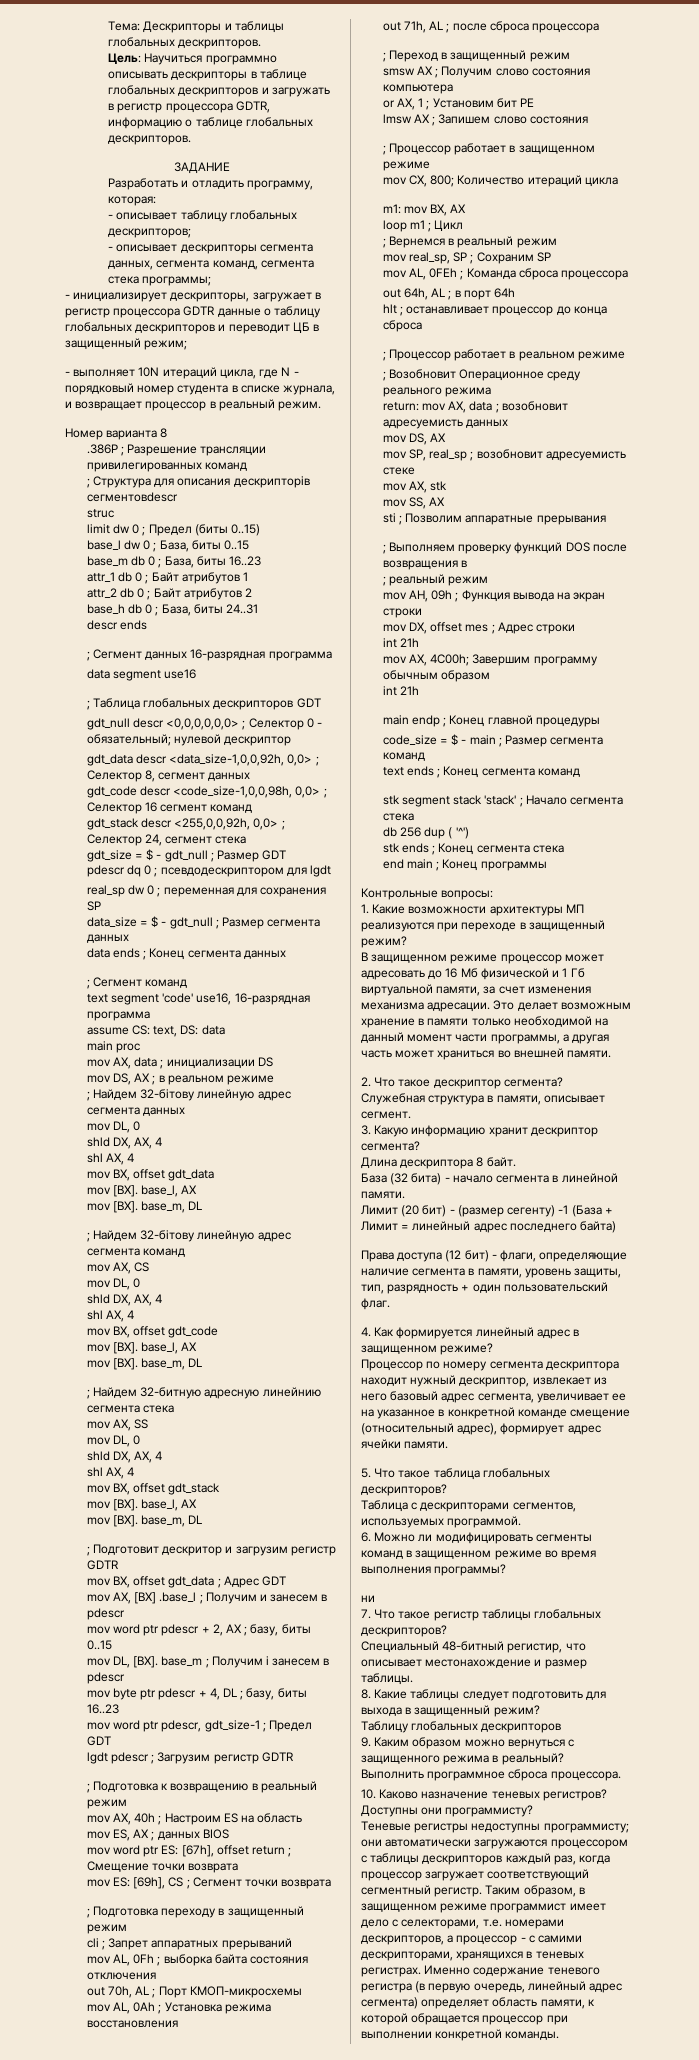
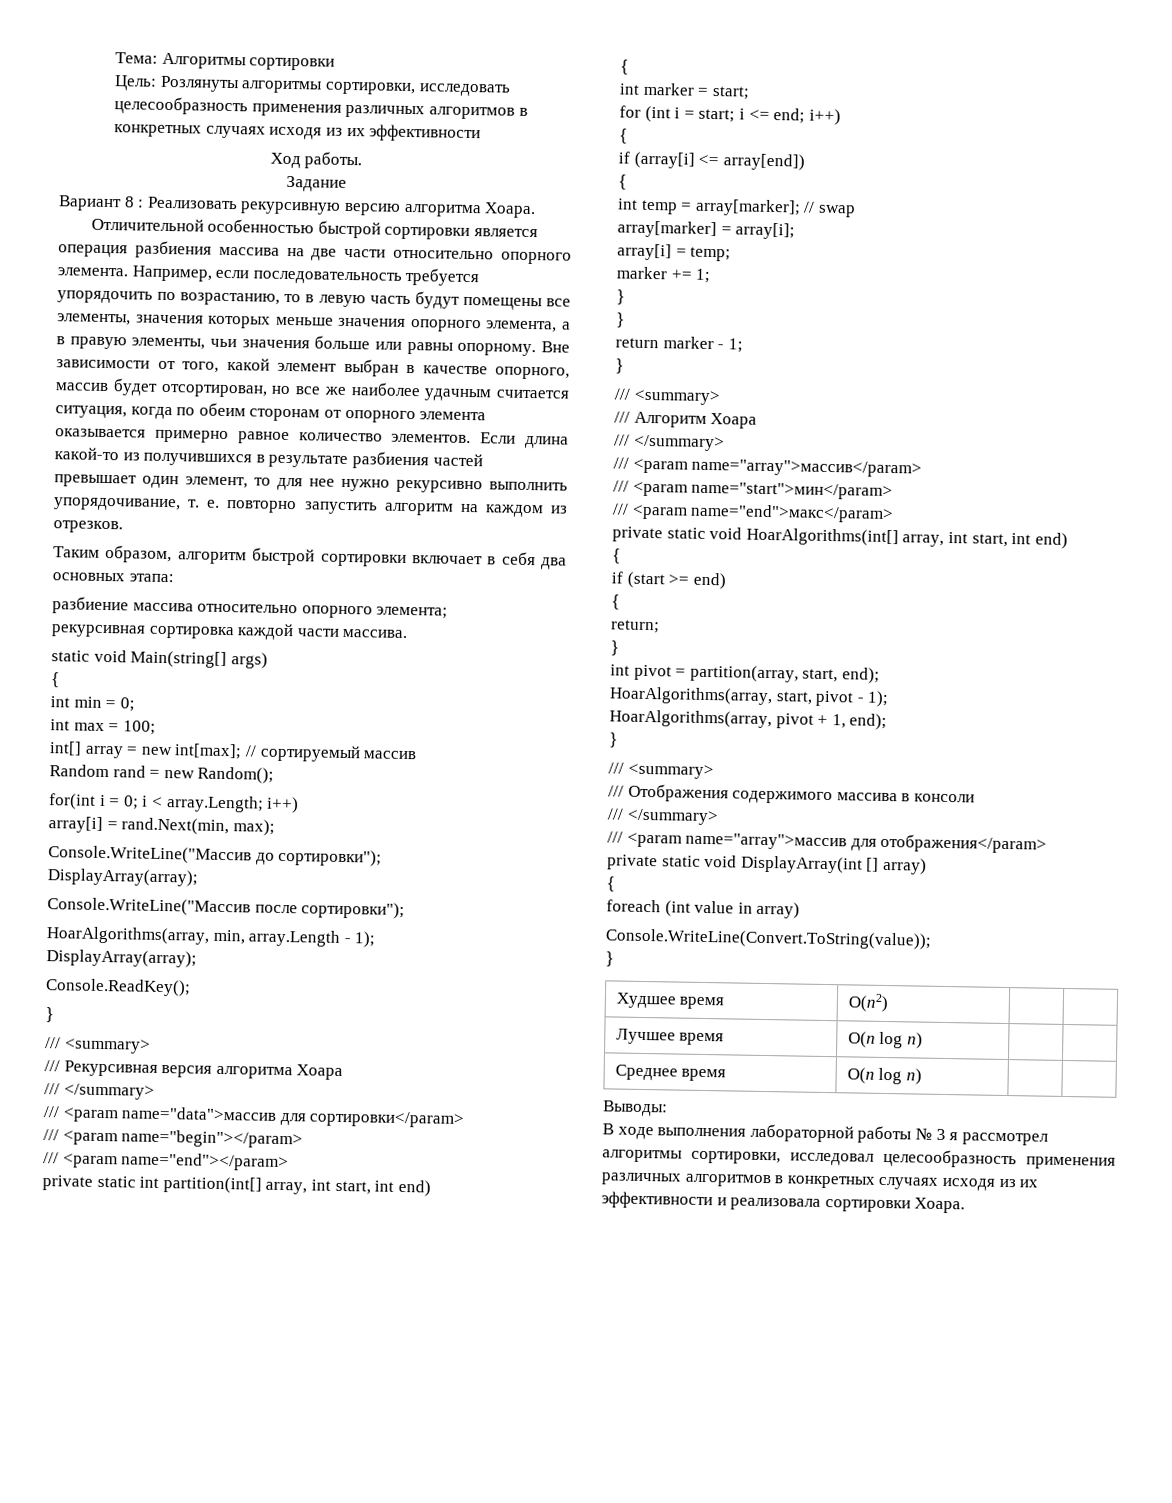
[143,21,284,33] [108,37,262,49] [108,53,277,65] [108,69,307,81] [108,85,330,97] [108,101,270,113] [108,117,313,129] [108,135,192,145] [173,162,230,174] [108,178,313,190] [108,196,157,206] [108,210,297,222] [108,228,192,238] [108,244,313,254] [108,260,314,270] [108,276,212,286] [65,292,321,302] [65,306,322,318] [65,322,320,334] [65,338,188,350] [65,367,299,379] [65,383,336,395] [65,399,322,411] [65,428,168,440] [86,444,267,456] [86,462,247,472] [86,476,310,488] [86,492,178,502] [86,509,114,518] [86,524,260,536] [86,540,249,552] [86,556,261,568] [86,572,248,584] [86,588,252,600] [86,604,258,616] [86,620,147,630] [86,649,332,661] [86,669,197,681] [86,698,321,710] [86,718,322,730] [86,734,292,746] [86,754,319,766] [86,770,251,782] [86,786,327,798] [86,802,253,814] [86,818,285,830] [86,834,247,846] [86,849,287,862] [86,865,331,877] [86,885,326,897] [86,901,101,911] [86,916,321,929] [86,934,129,943] [86,948,286,960] [86,977,188,989] [86,993,310,1005] [86,1011,150,1021] [86,1025,225,1037] [86,1041,140,1053] [86,1057,273,1069] [86,1073,274,1085] [86,1089,291,1101] [86,1107,185,1116] [86,1121,141,1133] [86,1137,163,1149] [86,1153,135,1165] [86,1169,215,1181] [86,1185,198,1197] [86,1201,203,1213] [86,1230,291,1242] [86,1248,185,1257] [86,1262,150,1274] [86,1278,141,1290] [86,1294,163,1306] [86,1310,135,1322] [86,1326,219,1338] [86,1342,198,1354] [86,1358,203,1370] [86,1387,321,1399] [86,1405,174,1413] [86,1419,149,1431] [86,1435,141,1447] [86,1451,163,1463] [86,1467,135,1479] [86,1483,221,1495] [86,1499,198,1511] [86,1515,203,1527] [86,1544,336,1556] [86,1560,119,1570] [86,1576,286,1588] [86,1592,328,1604] [86,1608,125,1620] [86,1624,311,1636] [86,1640,112,1650] [86,1656,330,1668] [86,1672,125,1684] [86,1688,307,1700] [86,1704,119,1714] [86,1720,312,1732] [86,1736,111,1746] [86,1752,294,1764] [86,1781,317,1793] [86,1799,127,1809] [86,1813,303,1825] [86,1829,229,1841] [86,1845,292,1857] [86,1861,239,1873] [86,1877,332,1889] [86,1906,304,1918] [86,1924,127,1934] [86,1938,292,1950] [86,1954,308,1966] [86,1972,156,1980] [86,1986,302,1998] [86,2002,271,2014] [86,2020,178,2028] [382,21,599,33] [382,50,570,62] [382,66,590,78] [382,84,453,94] [382,98,534,110] [382,114,588,126] [382,143,595,155] [382,161,430,171] [382,175,618,187] [382,204,467,216] [382,220,464,232] [382,236,557,248] [382,252,551,264] [382,268,628,280] [382,288,515,300] [382,304,607,316] [382,320,422,332] [382,349,625,361] [382,369,582,381] [382,387,491,397] [382,401,568,413] [382,419,508,429] [382,433,447,445] [382,449,626,461] [382,467,415,475] [382,481,448,493] [382,497,446,509] [382,513,606,525] [382,542,627,554] [382,560,467,570] [382,574,489,586] [382,590,606,602] [382,608,422,618] [382,622,575,634] [382,638,419,648] [382,654,598,666] [382,670,490,682] [382,686,419,696] [382,715,600,727] [382,734,604,747] [382,752,425,761] [382,766,580,778] [382,795,623,807] [382,813,414,821] [382,827,469,839] [382,843,564,855] [382,859,547,871] [361,888,494,900] [361,904,584,916] [361,920,605,932] [361,936,407,948] [361,952,604,964] [361,968,585,980] [361,984,591,996] [361,1000,631,1012] [361,1016,609,1028] [361,1032,610,1044] [361,1048,612,1060] [361,1077,563,1089] [361,1093,605,1105] [361,1111,411,1119] [361,1125,598,1137] [361,1141,420,1151] [361,1157,516,1169] [361,1173,618,1185] [361,1191,405,1199] [361,1205,613,1217] [361,1221,617,1233] [361,1250,628,1262] [361,1268,622,1278] [361,1282,608,1294] [361,1298,390,1310] [361,1327,580,1339] [361,1343,494,1355] [361,1359,619,1371] [361,1375,607,1387] [361,1391,627,1403] [361,1407,631,1419] [361,1423,601,1435] [361,1439,449,1449] [361,1468,550,1480] [361,1484,447,1496] [361,1500,576,1512] [361,1516,522,1528] [361,1532,592,1544] [361,1550,597,1560] [361,1564,507,1576] [361,1595,375,1602] [361,1609,602,1621] [361,1625,447,1637] [361,1641,586,1653] [361,1659,587,1669] [361,1673,413,1685] [361,1689,607,1701] [361,1705,540,1717] [361,1721,562,1733] [361,1737,575,1749] [361,1753,564,1765] [361,1769,621,1781] [361,1789,607,1801] [361,1805,534,1817] [361,1821,629,1833] [361,1839,628,1849] [361,1853,611,1865] [361,1869,590,1881] [361,1885,585,1897] [361,1903,606,1913] [361,1919,564,1929] [361,1935,583,1945] [361,1951,584,1961] [361,1965,600,1977] [361,1981,623,1993] [361,1997,595,2009] [361,2013,568,2025] [361,2029,560,2041] Дескрипторы и таблицы глобальных дескрипторов. // Цель: Научиться программно описывать дескрипторы в таблице глобальных дескрипторов и загружать в регистр процессора GDTR, информацию о таблице глобальных дескрипторов. // ЗАДАНИЕ // Разработать и отладить программу, которая: // - описывает таблицу глобальных дескрипторов; // - описывает дескрипторы сегмента данных, сегмента команд, сегмента стека программы; // - инициализирует дескрипторы, загружает в регистр процессора GDTR данные о таблицу глобальных дескрипторов и переводит ЦБ в защищенный режим; // - выполняет 10N итераций цикла, где N - порядковый номер студента в списке журнала, и возвращает процессор в реальный режим. // Номер варианта 8 // .386P ; Разрешение трансляции привилегированных команд // ; Структура для описания дескрипторiв сегментовdescr // struc // limit dw 0 ; Предел (биты 0..15) // base_l dw 0 ; База, биты 0..15 // base_m db 0 ; База, биты 16..23 // attr_1 db 0 ; Байт атрибутов 1 // attr_2 db 0 ; Байт атрибутов 2 // base_h db 0 ; База, биты 24..31 // descr ends // ; Сегмент данных 16-разрядная программа // data segment use16 // ; Таблица глобальных дескрипторов GDT // gdt_null descr <0,0,0,0,0,0> ; Селектор 0 - обязательный; нулевой дескриптор // gdt_data descr <data_size-1,0,0,92h, 0,0> ; Селектор 8, сегмент данных // gdt_code descr <code_size-1,0,0,98h, 0,0> ; Селектор 16 сегмент команд // gdt_stack descr <255,0,0,92h, 0,0> ; Селектор 24, сегмент стека // gdt_size = $ - gdt_null ; Размер GDT // pdescr dq 0 ; псевдодескриптором для lgdt // real_sp dw 0 ; переменная для сохранения SP // data_size = $ - gdt_null ; Размер сегмента данных // data ends ; Конец сегмента данных // ; Сегмент команд // text segment 'code' use16, 16-разрядная программа // assume CS: text, DS: data // main proc // mov AX, data ; инициализации DS // mov DS, AX ; в реальном режиме // ; Найдем 32-бiтову линейную адрес сегмента данных // mov DL, 0 // shld DX, AX, 4 // shl AX, 4 // mov BX, offset gdt_data // mov [BX]. base_l, AX // mov [BX]. base_m, DL // ; Найдем 32-бiтову линейную адрес сегмента команд // mov AX, CS // mov DL, 0 // shld DX, AX, 4 // shl AX, 4 // mov BX, offset gdt_code // mov [BX]. base_l, AX // mov [BX]. base_m, DL // ; Найдем 32-битную адресную линейнию сегмента стека // mov AX, SS // mov DL, 0 // shld DX, AX, 4 // shl AX, 4 // mov BX, offset gdt_stack // mov [BX]. base_l, AX // mov [BX]. base_m, DL // ; Подготовит дескритор и загрузим регистр GDTR // mov BX, offset gdt_data ; Адрес GDT // mov AX, [BX] .base_l ; Получим и занесем в pdescr // mov word ptr pdescr + 2, AX ; базу, биты 0..15 // mov DL, [BX]. base_m ; Получим i занесем в pdescr // mov byte ptr pdescr + 4, DL ; базу, биты 16..23 // mov word ptr pdescr, gdt_size-1 ; Предел GDT // lgdt pdescr ; Загрузим регистр GDTR // ; Подготовка к возвращению в реальный режим // mov AX, 40h ; Настроим ES на область // mov ES, AX ; данных BIOS // mov word ptr ES: [67h], offset return ; Смещение точки возврата // mov ES: [69h], CS ; Сегмент точки возврата // ; Подготовка переходу в защищенный режим // cli ; Запрет аппаратных прерываний // mov AL, 0Fh ; выборка байта состояния отключения // out 70h, AL ; Порт КМОП-микросхемы // mov AL, 0Ah ; Установка режима восстановления // out 71h, AL ; после сброса процессора // ; Переход в защищенный режим // smsw AX ; Получим слово состояния компьютера // or AX, 1 ; Установим бит PE // lmsw AX ; Запишем слово состояния // ; Процессор работает в защищенном режиме // mov CX, 800; Количество итераций цикла // m1: mov BX, AX // loop m1 ; Цикл // ; Вернемся в реальный режим // mov real_sp, SP ; Сохраним SP // mov AL, 0FEh ; Команда сброса процессора // out 64h, AL ; в порт 64h // hlt ; останавливает процессор до конца сброса // ; Процессор работает в реальном режиме // ; Возобновит Операционное среду реального режима // return: mov AX, data ; возобновит адресуемисть данных // mov DS, AX // mov SP, real_sp ; возобновит адресуемисть стеке // mov AX, stk // mov SS, AX // sti ; Позволим аппаратные прерывания // ; Выполняем проверку функций DOS после возвращения в // ; реальный режим // mov AH, 09h ; Функция вывода на экран строки // mov DX, offset mes ; Адрес строки // int 21h // mov AX, 4C00h; Завершим программу обычным образом // int 21h // main endp ; Конец главной процедуры // code_size = $ - main ; Размер сегмента команд // text ends ; Конец сегмента команд // stk segment stack 'stack' ; Начало сегмента стека // db 256 dup ( '^') // stk ends ; Конец сегмента стека // end main ; Конец программы // Контрольные вопросы: // 1. Какие возможности архитектуры МП реализуются при переходе в защищенный режим? // В защищенном режиме процессор может адресовать до 16 Мб физической и 1 Гб виртуальной памяти, за счет изменения механизма адресации. Это делает возможным хранение в памяти только необходимой на данный момент части программы, а другая часть может храниться во внешней памяти. // 2. Что такое дескриптор сегмента? // Служебная структура в памяти, описывает сегмент. // 3. Какую информацию хранит дескриптор сегмента? // Длина дескриптора 8 байт. // База (32 бита) - начало сегмента в линейной памяти. // Лимит (20 бит) - (размер сегенту) -1 (База + Лимит = линейный адрес последнего байта) // Права доступа (12 бит) - флаги, определяющие наличие сегмента в памяти, уровень защиты, тип, разрядность + один пользовательский флаг. // 4. Как формируется линейный адрес в защищенном режиме? // Процессор по номеру сегмента дескриптора находит нужный дескриптор, извлекает из него базовый адрес сегмента, увеличивает ее на указанное в конкретной команде смещение (относительный адрес), формирует адрес ячейки памяти. // 5. Что такое таблица глобальных дескрипторов? // Таблица с дескрипторами сегментов, используемых программой. // 6. Можно ли модифицировать сегменты команд в защищенном режиме во время выполнения программы? // ни // 7. Что такое регистр таблицы глобальных дескрипторов? // Специальный 48-битный регистир, что описывает местонахождение и размер таблицы. // 8. Какие таблицы следует подготовить для выхода в защищенный режим? // Таблицу глобальных дескрипторов // 9. Каким образом можно вернуться с защищенного режима в реальный? // Выполнить программное сброса процессора. // 10. Каково назначение теневых регистров? Доступны они программисту? // Теневые регистры недоступны программисту; они автоматически загружаются процессором с таблицы дескрипторов каждый раз, когда процессор загружает соответствующий сегментный регистр. Таким образом, в защищенном режиме программист имеет дело с селекторами, т.е. номерами дескрипторов, а процессор - с самими дескрипторами, хранящихся в теневых регистрах. Именно содержание теневого регистра (в первую очередь, линейный адрес сегмента) определяет область памяти, к которой обращается процессор при выполнении конкретной команды. -> [161,52,336,71] [114,75,511,97] [114,96,528,120] [114,124,482,143] [269,151,363,170] [285,175,347,192] [58,195,537,219] [90,217,539,241] [58,240,572,265] [57,265,480,287] [57,290,571,311] [57,313,571,333] [56,335,570,357] [56,357,570,380] [55,378,569,402] [55,402,487,424] [55,428,569,449] [54,447,483,470] [54,474,568,494] [53,497,568,518] [53,520,123,534] [53,545,567,570] [52,572,174,583] [52,596,449,619] [51,623,408,641] [51,649,268,669] [50,672,60,688] [50,696,135,712] [50,719,156,735] [49,741,417,763] [49,764,275,784] [48,793,300,814] [48,816,275,836] [48,845,383,867] [47,868,198,887] [47,897,406,920] [46,926,376,948] [46,949,197,968] [45,978,191,997] [45,1007,54,1023] [45,1037,151,1054] [44,1060,344,1081] [44,1083,155,1100] [43,1106,465,1129] [43,1129,304,1149] [43,1152,290,1172] [42,1175,431,1197] [620,59,629,75] [619,82,750,100] [619,105,841,126] [619,128,628,144] [618,151,805,171] [618,174,627,190] [617,198,856,218] [617,220,796,240] [617,243,732,262] [616,266,712,284] [616,289,625,305] [616,312,625,328] [615,336,743,353] [615,358,624,374] [614,388,720,406] [614,411,758,429] [614,434,725,452] [613,457,923,478] [613,480,894,501] [612,503,895,524] [612,526,1068,549] [612,548,621,564] [611,571,726,590] [611,594,620,610] [610,619,660,634] [610,640,619,656] [610,664,880,684] [609,686,890,708] [609,709,888,730] [609,732,618,748] [608,762,714,780] [608,783,975,805] [607,808,719,826] [607,831,1048,854] [607,854,927,875] [606,876,615,892] [606,899,801,919] [605,928,932,950] [605,951,614,967] [615,992,725,1010] [847,993,889,1013] [615,1028,725,1046] [847,1031,923,1049] [614,1064,727,1082] [846,1067,922,1085] [602,1100,668,1117] [602,1123,1049,1146] [602,1148,1116,1170] [601,1172,1039,1191] [601,1191,966,1214] Алгоритмы сортировки // Цель: Розлянуты алгоритмы сортировки, исследовать целесообразность применения различных алгоритмов в конкретных случаях исходя из их эффективности // Ход работы. // Задание // Вариант 8 : Реализовать рекурсивную версию алгоритма Хоара. // Отличительной особенностью быстрой сортировки является операция разбиения массива на две части относительно опорного элемента. Например, если последовательность требуется упорядочить по возрастанию, то в левую часть будут помещены все элементы, значения которых меньше значения опорного элемента, а в правую элементы, чьи значения больше или равны опорному. Вне зависимости от того, какой элемент выбран в качестве опорного, массив будет отсортирован, но все же наиболее удачным считается ситуация, когда по обеим сторонам от опорного элемента оказывается примерно равное количество элементов. Если длина какой-то из получившихся в результате разбиения частей превышает один элемент, то для нее нужно рекурсивно выполнить упорядочивание, т. е. повторно запустить алгоритм на каждом из отрезков. // Таким образом, алгоритм быстрой сортировки включает в себя два основных этапа: // разбиение массива относительно опорного элемента; // рекурсивная сортировка каждой части массива. // static void Main(string[] args) // { // int min = 0; // int max = 100; // int[] array = new int[max]; // сортируемый массив // Random rand = new Random(); // for(int i = 0; i < array.Length; i++) // array[i] = rand.Next(min, max); // Console.WriteLine("Массив до сортировки"); // DisplayArray(array); // Console.WriteLine("Массив после сортировки"); // HoarAlgorithms(array, min, array.Length - 1); // DisplayArray(array); // Console.ReadKey(); // } // /// <summary> // /// Рекурсивная версия алгоритма Хоара // /// </summary> // /// <param name="data">массив для сортировки</param> // /// <param name="begin"></param> // /// <param name="end"></param> // private static int partition(int[] array, int start, int end) // { // int marker = start; // for (int i = start; i <= end; i++) // { // if (array[i] <= array[end]) // { // int temp = array[marker]; // swap // array[marker] = array[i]; // array[i] = temp; // marker += 1; // } // } // return marker - 1; // } // /// <summary> // /// Алгоритм Хоара // /// </summary> // /// <param name="array">массив</param> // /// <param name="start">мин</param> // /// <param name="end">макс</param> // private static void HoarAlgorithms(int[] array, int start, int end) // { // if (start >= end) // { // return; // } // int pivot = partition(array, start, end); // HoarAlgorithms(array, start, pivot - 1); // HoarAlgorithms(array, pivot + 1, end); // } // /// <summary> // /// Отображения содержимого массива в консоли // /// </summary> // /// <param name="array">массив для отображения</param> // private static void DisplayArray(int [] array) // { // foreach (int value in array) // Console.WriteLine(Convert.ToString(value)); // } // Худшее время | O(n2) | | // Лучшее время | O(n log n) | | // Среднее время | O(n log n) | | // Выводы: // В ходе выполнения лабораторной работы № 3 я рассмотрел алгоритмы сортировки, исследовал целесообразность применения различных алгоритмов в конкретных случаях исходя из их эффективности и реализовала сортировки Хоара.

